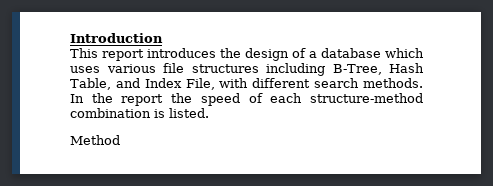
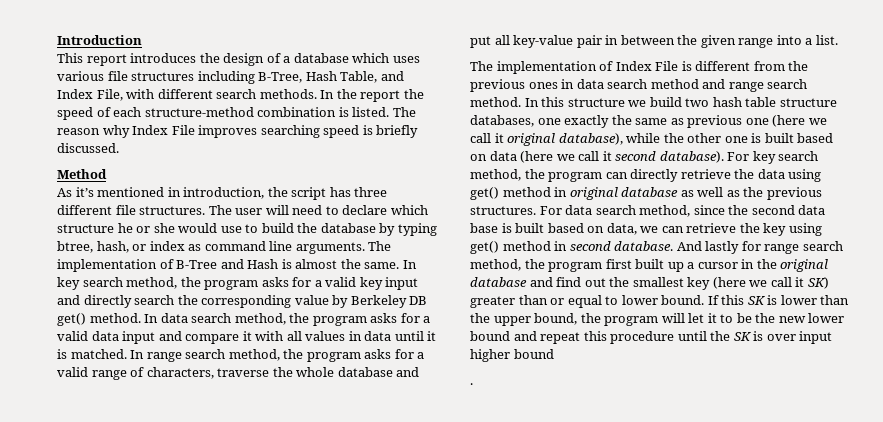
[70,135,120,145] // Method -> [392,107,416,117] [57,125,419,138] [57,143,119,153] [57,169,107,179] [57,187,388,200] [57,205,428,215] [57,223,437,236] [57,241,392,254] [57,259,417,272] [57,277,419,290] [57,295,428,308] [57,313,431,326] [57,331,437,344] [57,349,425,362] [57,367,420,380] [470,35,838,48] [470,61,809,74] [470,79,808,92] [470,97,837,107] [470,115,827,128] [470,133,834,146] [470,151,819,164] [470,169,822,182] [470,187,822,200] [470,205,826,217] [470,223,822,236] [470,241,843,254] [470,259,829,272] [470,277,829,290] [470,295,850,308] [470,313,845,326] [470,331,833,344] [470,349,554,362] [470,383,473,385] The reason why Index File improves searching speed is briefly discussed. // Method // As it’s mentioned in introduction, the script has three different file structures. The user will need to declare which structure he or she would use to build the database by typing btree, hash, or index as command line arguments. The implementation of B-Tree and Hash is almost the same. In key search method, the program asks for a valid key input and directly search the corresponding value by Berkeley DB get() method. In data search method, the program asks for a valid data input and compare it with all values in data until it is matched. In range search method, the program asks for a valid range of characters, traverse the whole database and put all key-value pair in between the given range into a list. // The implementation of Index File is different from the previous ones in data search method and range search method. In this structure we build two hash table structure databases, one exactly the same as previous one (here we call it original database), while the other one is built based on data (here we call it second database). For key search method, the program can directly retrieve the data using get() method in original database as well as the previous structures. For data search method, since the second data base is built based on data, we can retrieve the key using get() method in second database. And lastly for range search method, the program first built up a cursor in the original database and find out the smallest key (here we call it SK) greater than or equal to lower bound. If this SK is lower than the upper bound, the program will let it to be the new lower bound and repeat this procedure until the SK is over input higher bound // .

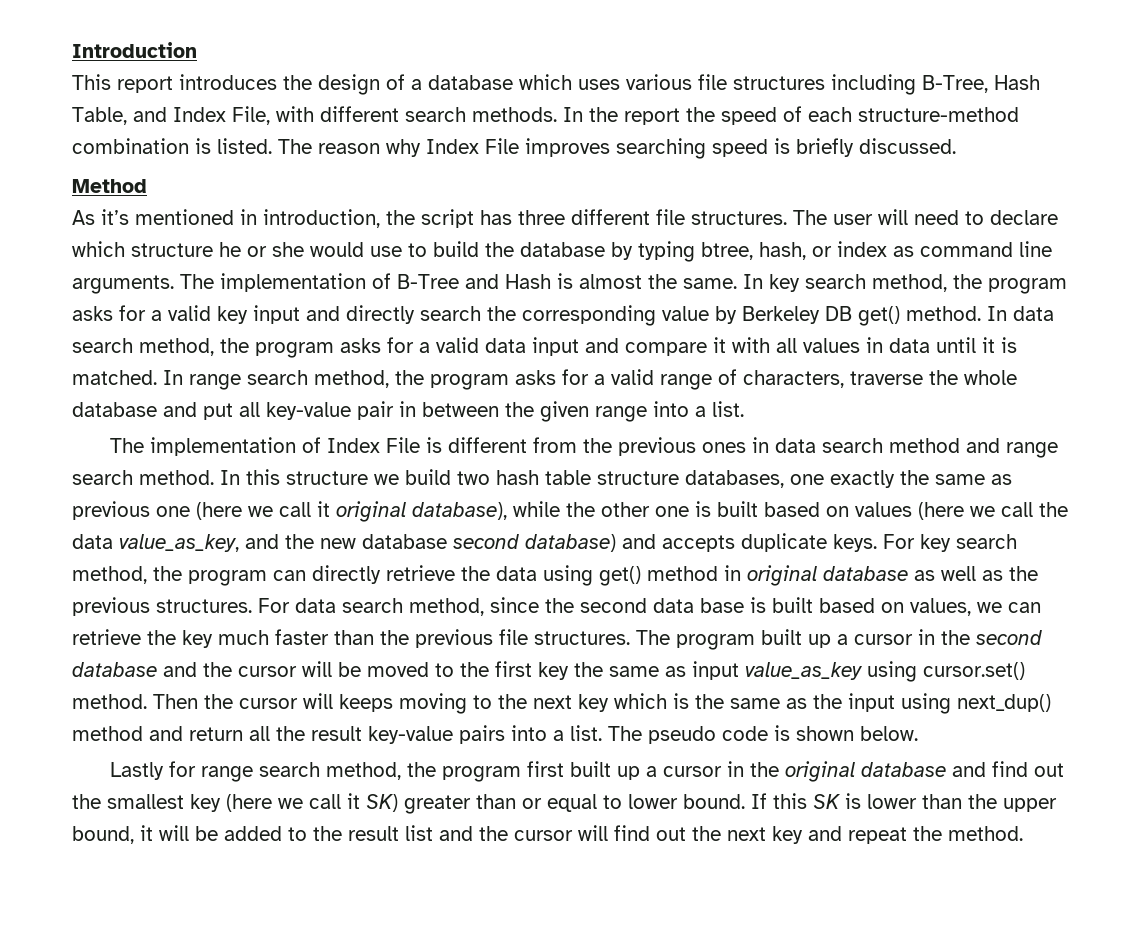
[489,151,724,163] data (here we call it second database). -> [855,502,1068,520] [72,533,877,552] values (here we call the data value_as_key, and the new database second database) and accepts duplicate keys.
[606,223,637,235] data, -> [910,598,971,616] values,
[788,223,822,236] [470,241,740,254] using get() method in second database. And lastly -> [218,629,1042,650] [72,661,1025,682] [72,693,1051,714] [72,725,918,744] [109,762,164,780] much faster than the previous file structures. The program built up a cursor in the second database and the cursor will be moved to the first key the same as input value_as_key using cursor.set() method. Then the cursor will keeps moving to the next key which is the same as the input using next_dup() method and return all the result key-value pairs into a list. The pseudo code is shown below. // Lastly
[580,313,845,326] [470,331,833,344] [470,349,554,362] [470,383,473,385] the program will let it to be the new lower bound and repeat this procedure until the SK is over input higher bound // . -> [140,825,1023,844] it will be added to the result list and the cursor will find out the next key and repeat the method.

